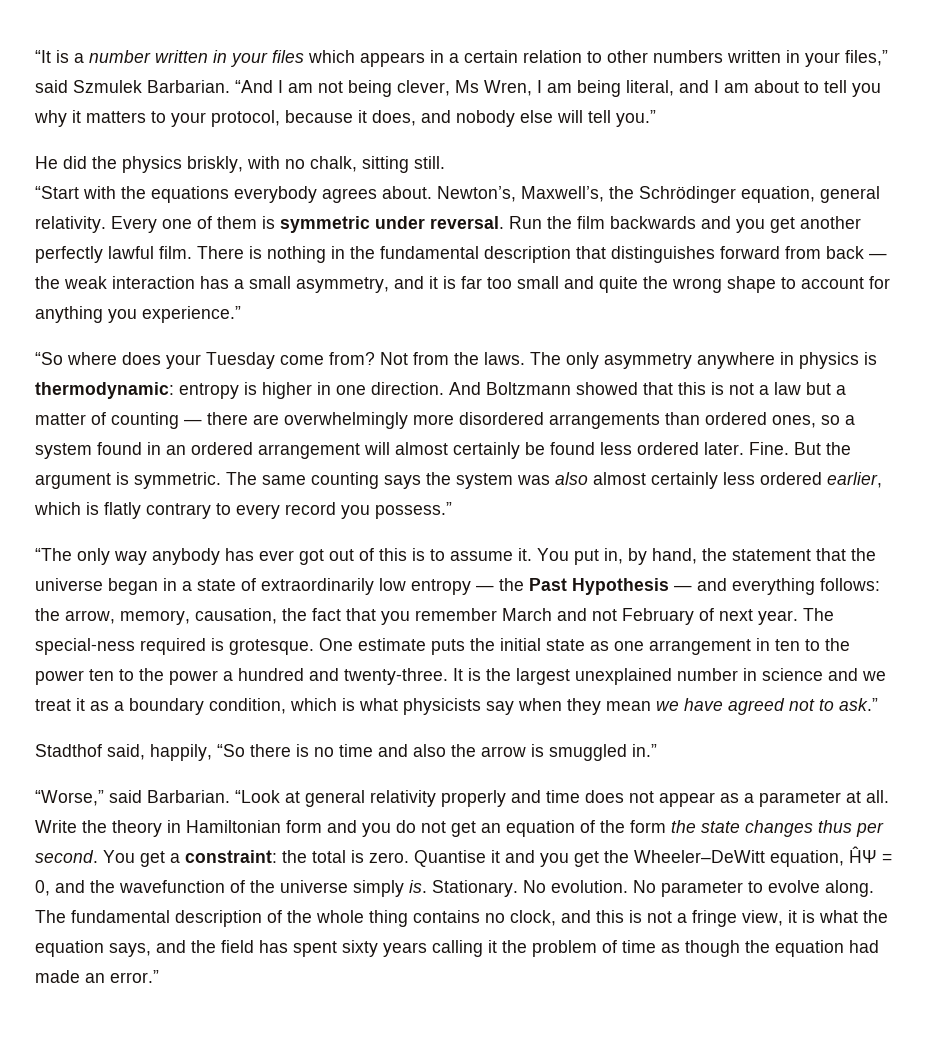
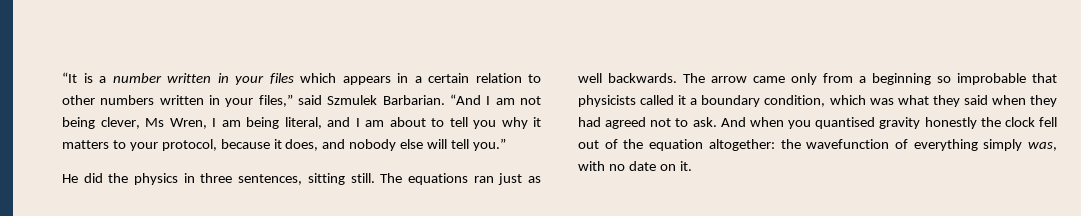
[187,156,445,173] [35,186,880,203] [35,216,861,233] [35,246,887,263] [35,276,890,293] [35,306,241,323] [35,352,877,369] [35,382,846,399] [35,412,855,429] [35,442,851,459] [35,472,882,489] [34,502,452,519] [35,548,876,565] [35,578,880,595] [35,608,834,625] [35,638,850,655] [35,668,886,685] [35,698,878,715] [35,744,657,761] [35,790,889,807] [35,820,884,837] [35,846,892,867] [35,880,874,897] [35,910,888,927] [35,940,879,957] [35,970,159,983] briskly, with no chalk, sitting still. // “Start with the equations everybody agrees about. Newton’s, Maxwell’s, the Schrödinger equation, general relativity. Every one of them is symmetric under reversal. Run the film backwards and you get another perfectly lawful film. There is nothing in the fundamental description that distinguishes forward from back — the weak interaction has a small asymmetry, and it is far too small and quite the wrong shape to account for anything you experience.” // “So where does your Tuesday come from? Not from the laws. The only asymmetry anywhere in physics is thermodynamic: entropy is higher in one direction. And Boltzmann showed that this is not a law but a matter of counting — there are overwhelmingly more disordered arrangements than ordered ones, so a system found in an ordered arrangement will almost certainly be found less ordered later. Fine. But the argument is symmetric. The same counting says the system was also almost certainly less ordered earlier, which is flatly contrary to every record you possess.” // “The only way anybody has ever got out of this is to assume it. You put in, by hand, the statement that the universe began in a state of extraordinarily low entropy — the Past Hypothesis — and everything follows: the arrow, memory, causation, the fact that you remember March and not February of next year. The special-ness required is grotesque. One estimate puts the initial state as one arrangement in ten to the power ten to the power a hundred and twenty-three. It is the largest unexplained number in science and we treat it as a boundary condition, which is what physicists say when they mean we have agreed not to ask.” // Stadthof said, happily, “So there is no time and also the arrow is smuggled in.” // “Worse,” said Barbarian. “Look at general relativity properly and time does not appear as a parameter at all. Write the theory in Hamiltonian form and you do not get an equation of the form the state changes thus per second. You get a constraint: the total is zero. Quantise it and you get the Wheeler–DeWitt equation, ĤΨ = 0, and the wavefunction of the universe simply is. Stationary. No evolution. No parameter to evolve along. The fundamental description of the whole thing contains no clock, and this is not a fringe view, it is what the equation says, and the field has spent sixty years calling it the problem of time as though the equation had made an error.” -> [183,173,541,185] [578,73,1057,85] [578,95,1057,107] [578,117,1057,129] [578,139,1057,151] [578,161,692,171] in three sentences, sitting still. The equations ran just as well backwards. The arrow came only from a beginning so improbable that physicists called it a boundary condition, which was what they said when they had agreed not to ask. And when you quantised gravity honestly the clock fell out of the equation altogether: the wavefunction of everything simply was, with no date on it.

